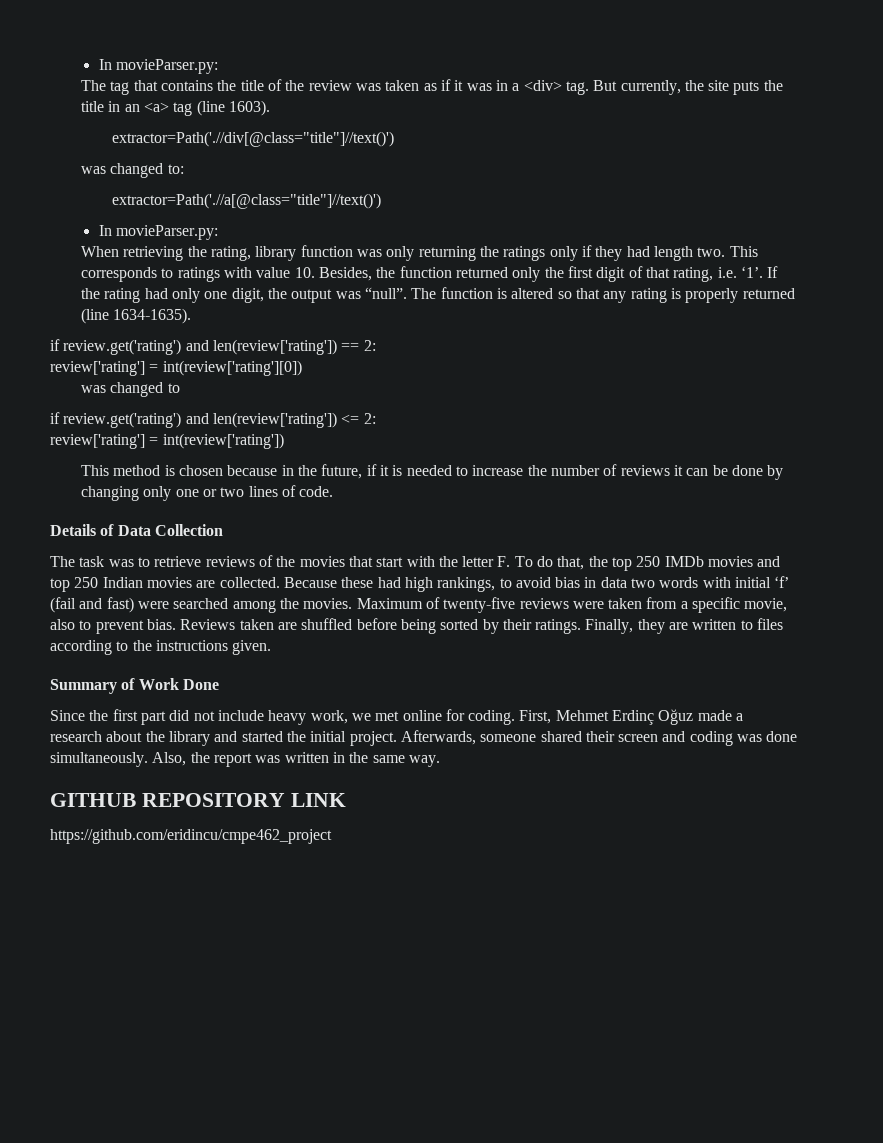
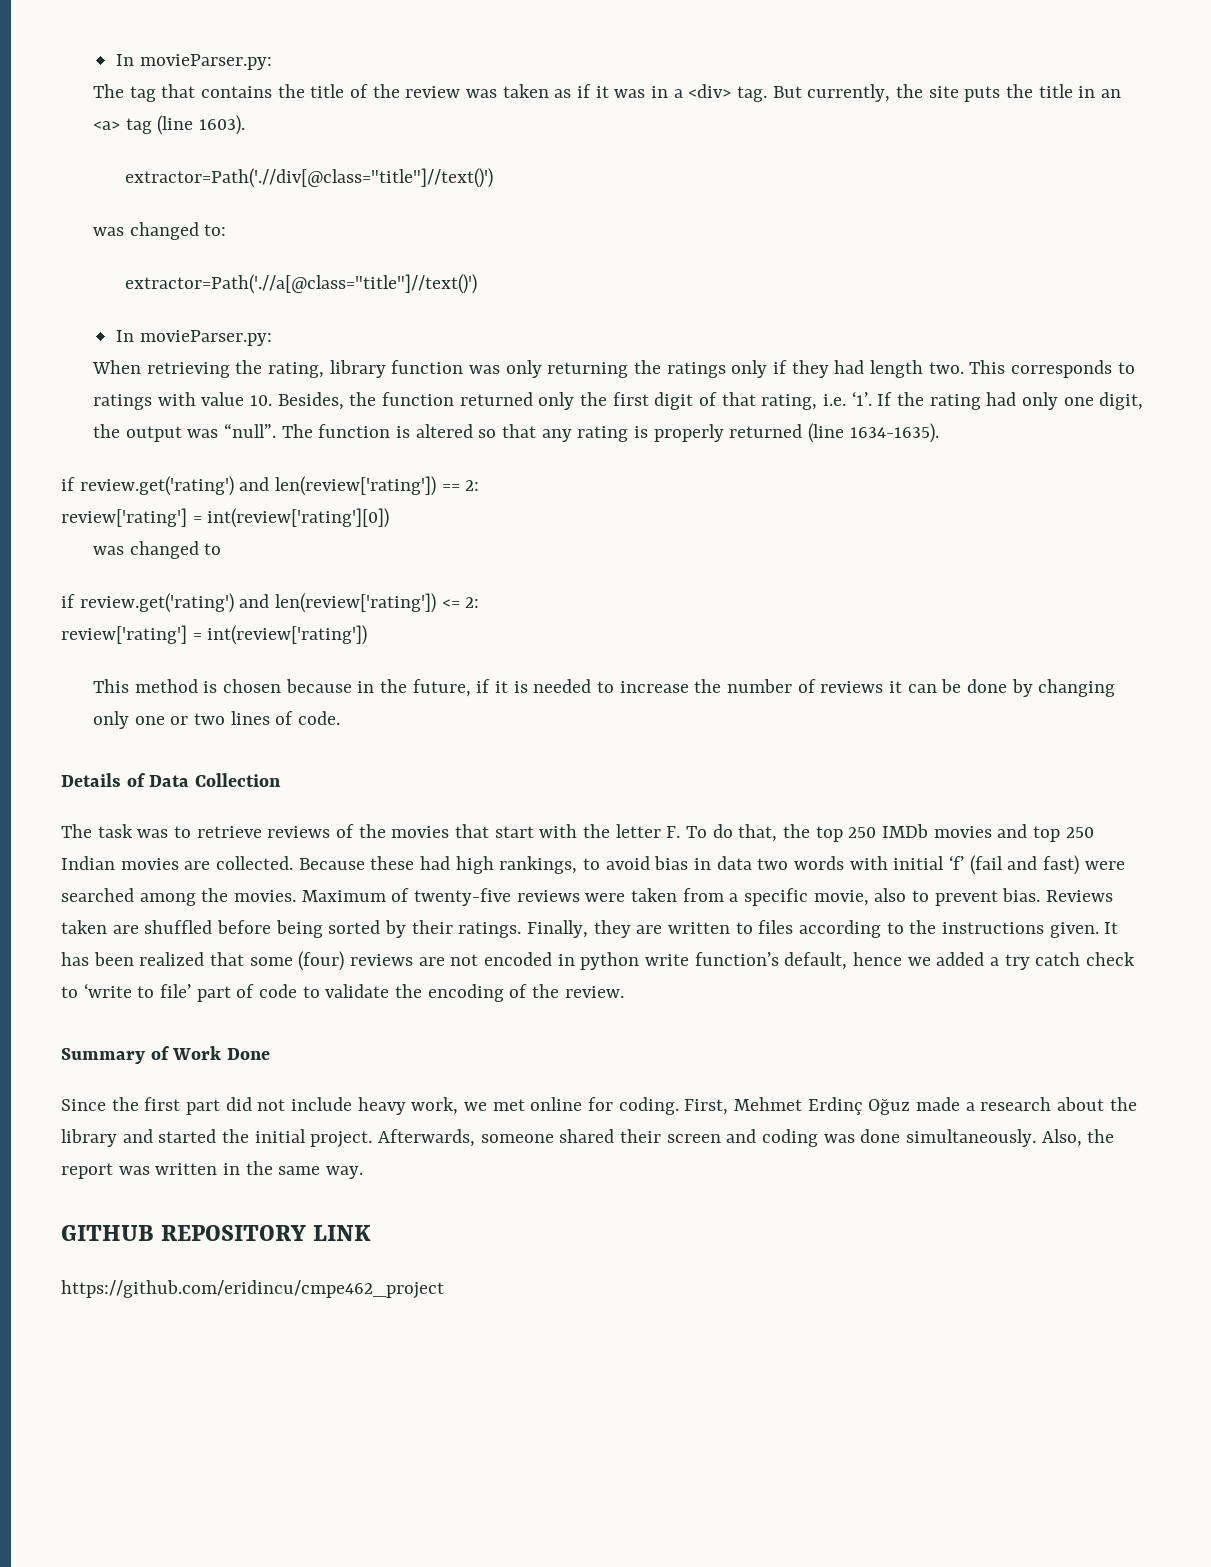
(272, 647) none -> [1104,922,1119,934] [61,951,1136,971] [61,983,624,1002] It has been realized that some (four) reviews are not encoded in python write function’s default, hence we added a try catch check to ‘write to file’ part of code to validate the encoding of the review.

